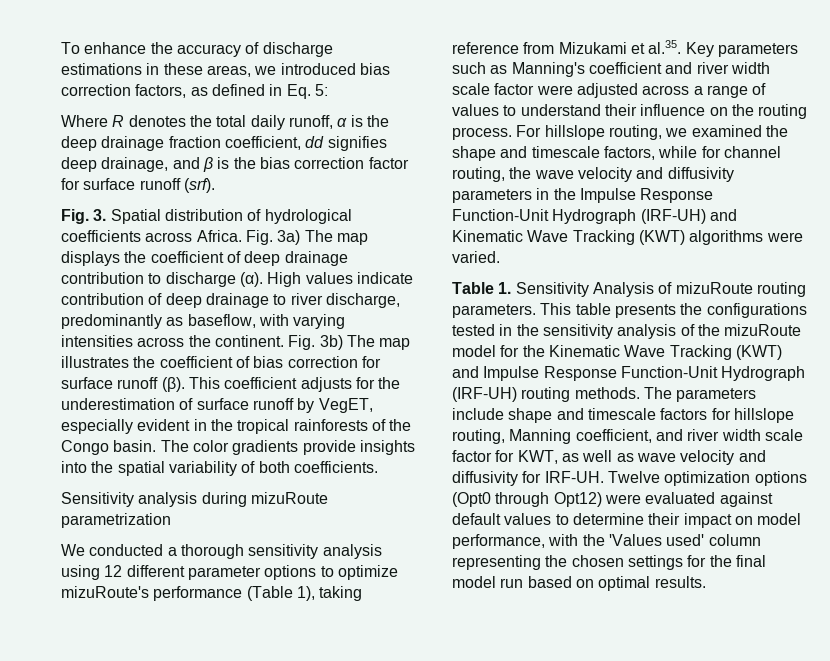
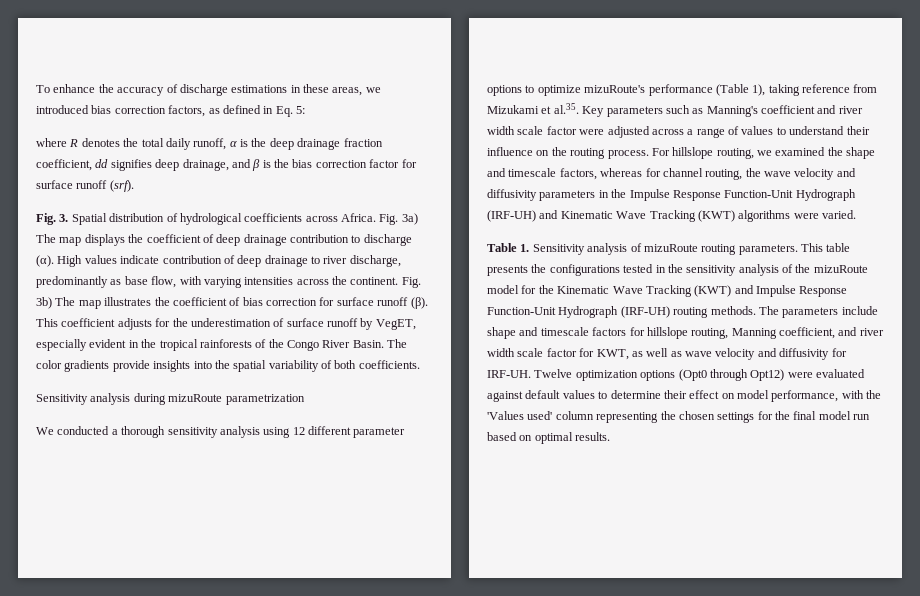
[61,115,108,127] Where -> [36,138,67,147] where
[187,314,256,328] baseflow, -> [124,276,177,288] base flow,
[113,440,157,452] basin. -> [322,340,384,348] River Basin.
[658,146,698,158] while -> [600,168,643,177] whereas
[592,282,654,297] Analysis -> [587,243,628,255] analysis
[683,513,732,528] impact -> [689,390,720,399] effect

